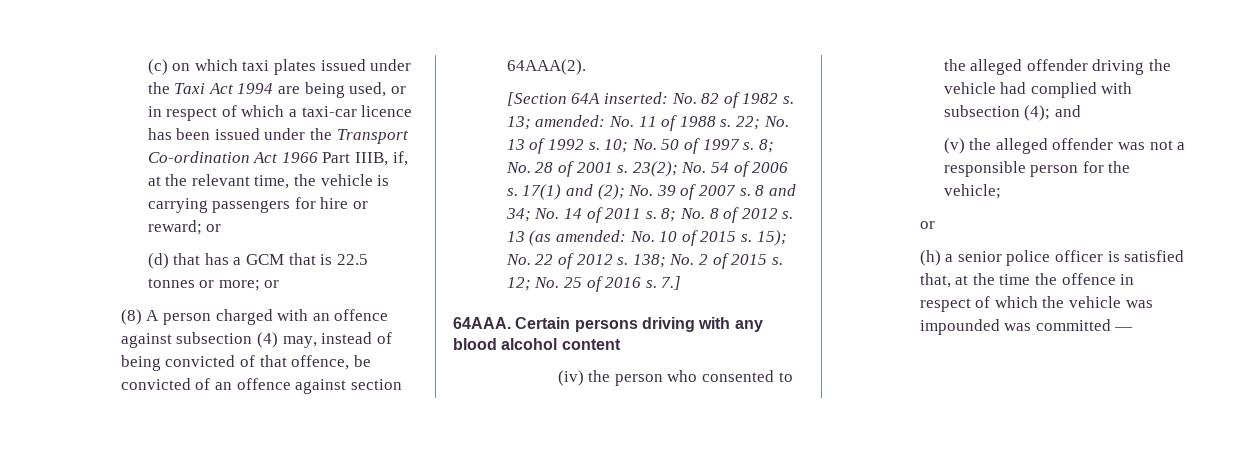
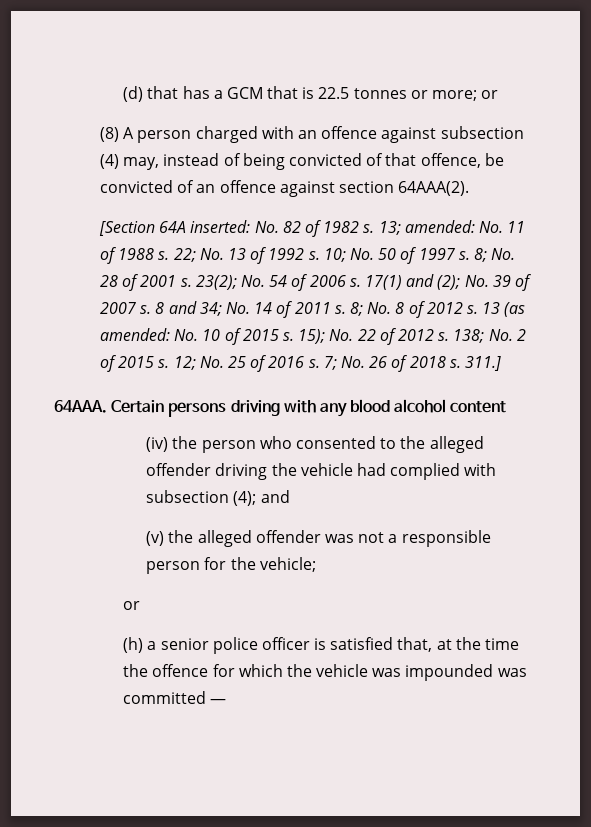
[147,59,412,75] [147,82,406,98] [147,105,413,121] [147,128,409,144] [147,151,408,166] [147,174,390,189] [147,197,369,213] [147,220,222,235] (c) on which taxi plates issued under the Taxi Act 1994 are being used, or in respect of which a taxi-car licence has been issued under the Transport Co-ordination Act 1966 Part IIIB, if, at the relevant time, the vehicle is carrying passengers for hire or reward; or // -> (123, 94) none
[661,276,682,290] 7.] -> [323,355,501,372] 7; No. 26 of 2018 s. 311.]
[1120,274,1135,285] [919,296,991,312] in respect of -> [212,664,235,677] for

